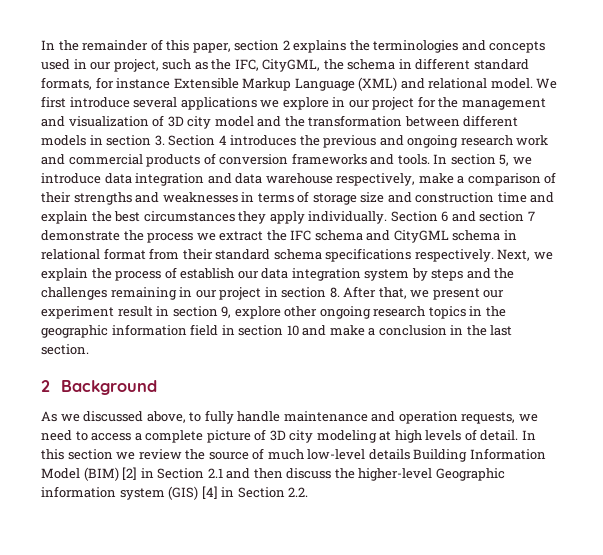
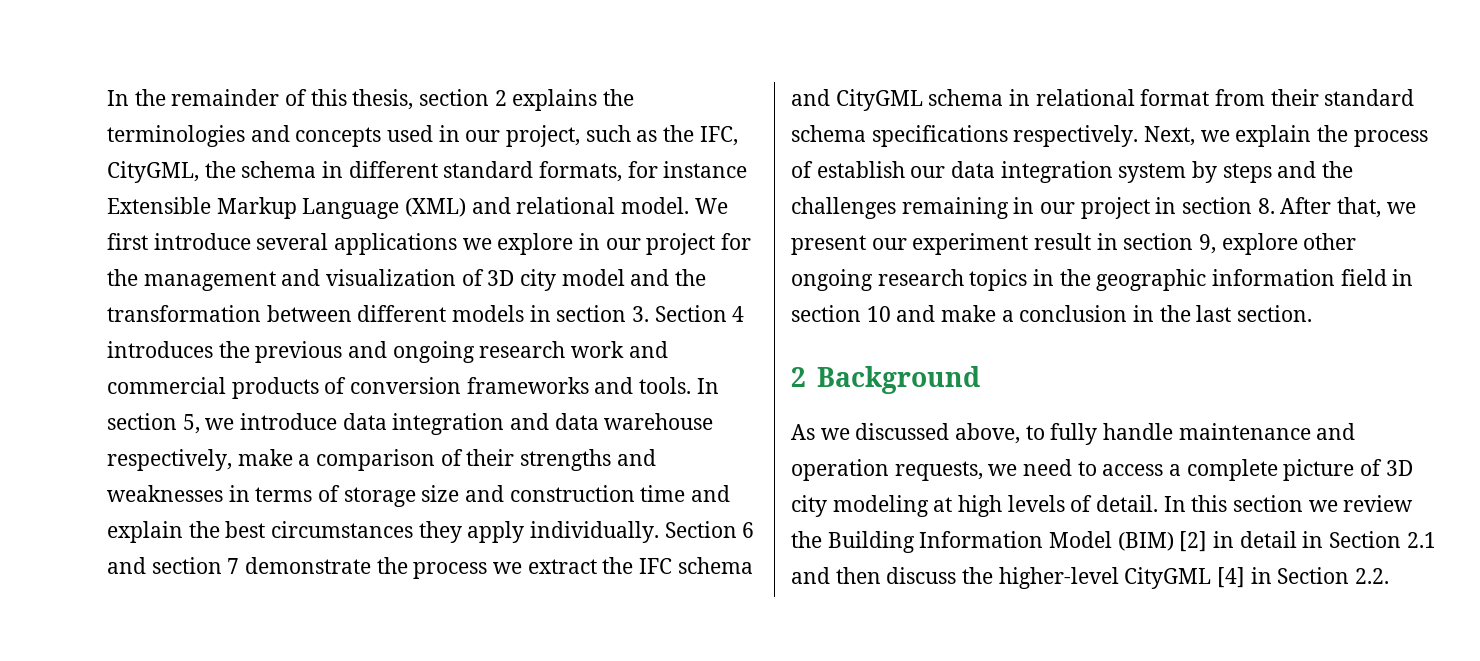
[192,43,231,53] paper, -> [352,89,414,110] thesis,
[208,448,410,460] source of much low-level details -> (822, 539) none
(154, 473) none -> [1239,531,1324,548] detail in
[435,468,505,481] [41,486,199,500] Geographic information system (GIS) -> [1124,567,1212,589] CityGML

